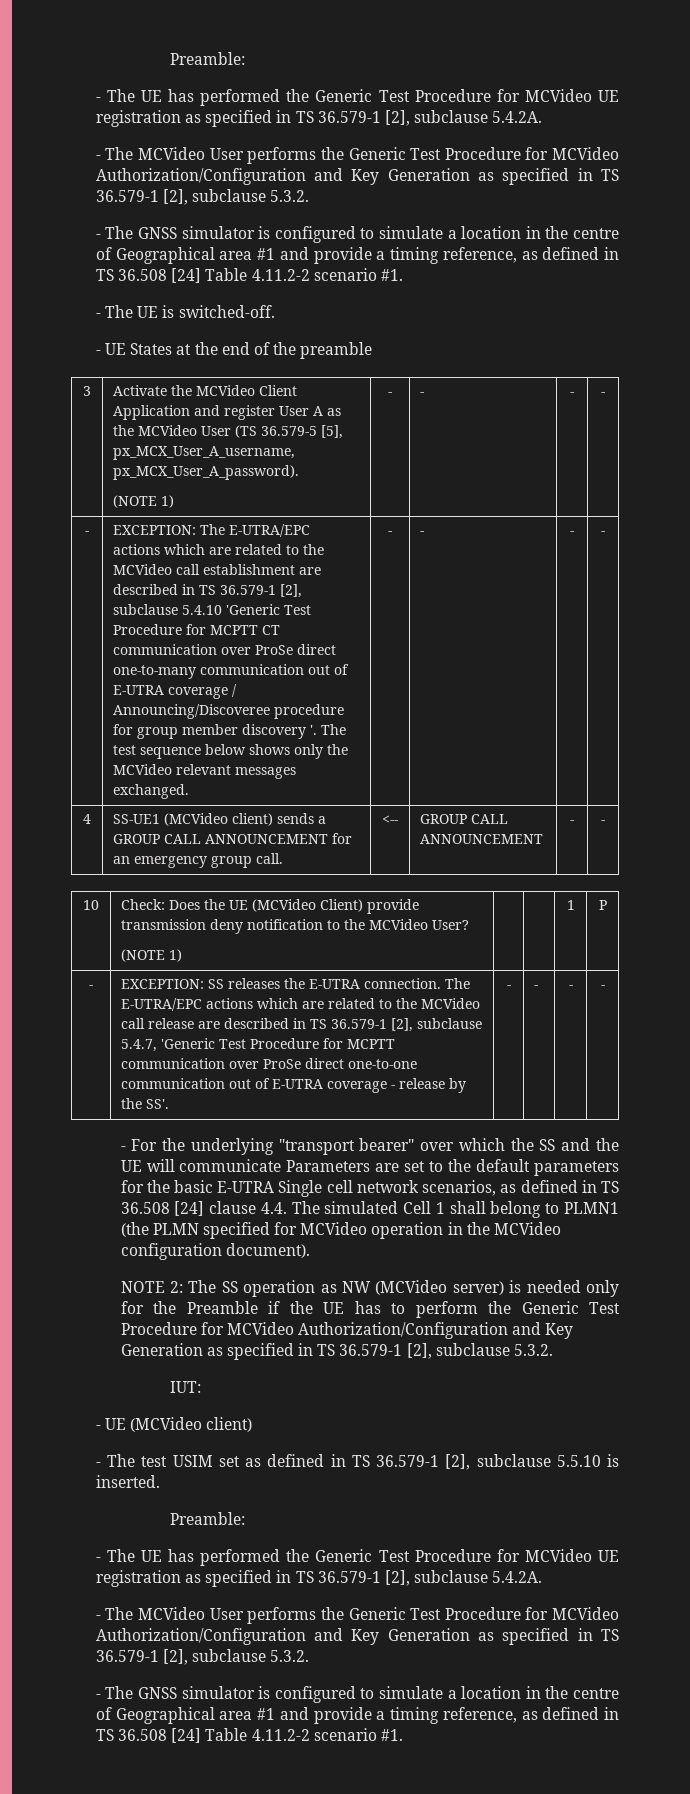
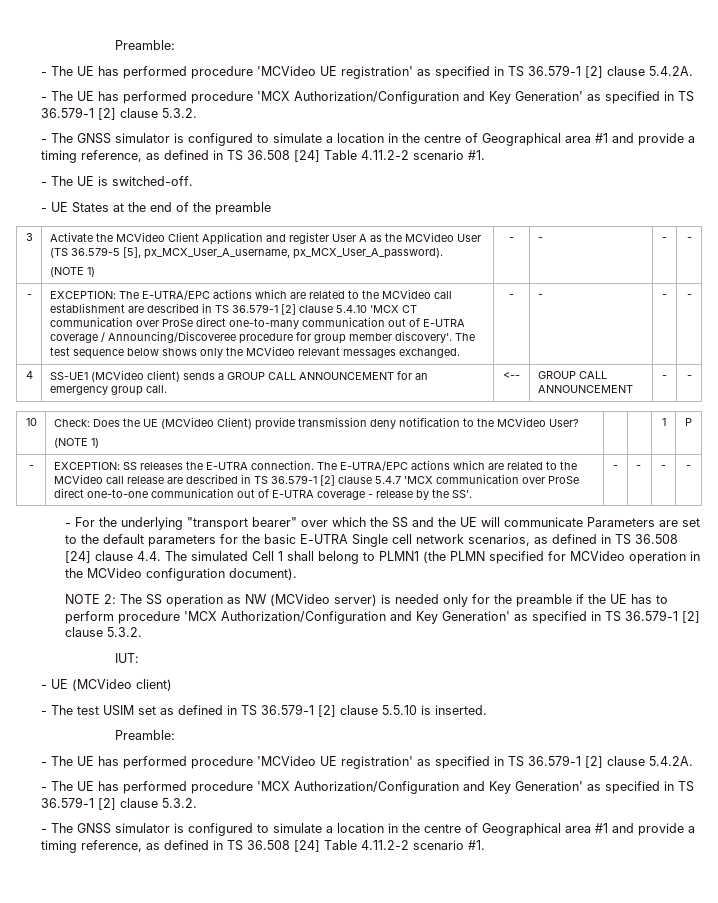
[170,52,246,65] [95,89,619,106] [95,110,543,127] [95,147,619,164] [95,168,619,185] [95,189,267,205] Preamble: // - The UE has performed the Generic Test Procedure for MCVideo UE registration as specified in TS 36.579-1 [2], subclause 5.4.2A. // - The MCVideo User performs the Generic Test Procedure for MCVideo Authorization/Configuration and Key Generation as specified in TS 36.579-1 [2], subclause -> [114,40,175,50] [40,65,693,79] [40,91,694,104] [40,107,158,120] Preamble: // - The UE has performed procedure 'MCVideo UE registration' as specified in TS 36.579-1 [2] clause 5.4.2A. // - The UE has performed procedure 'MCX Authorization/Configuration and Key Generation' as specified in TS 36.579-1 [2] clause
[280,584,303,598] [113,604,312,615] [113,624,259,635] [2], subclause 5.4.10 'Generic Test Procedure for MCPTT -> [280,304,399,315] [2] clause 5.4.10 'MCX
[242,724,318,739] discovery '. -> [394,331,452,343] discovery'.
[391,1018,483,1032] [121,1038,396,1052] [2], subclause 5.4.7, 'Generic Test Procedure for MCPTT -> [319,475,433,486] [2] clause 5.4.7 'MCX
[186,1301,258,1314] Preamble -> [516,594,573,607] preamble
[488,1301,620,1314] [120,1322,574,1339] [120,1343,510,1360] the Generic Test Procedure for MCVideo Authorization/Configuration and Key Generation as specified in TS 36.579-1 [2], subclause -> [118,610,701,624] [65,627,104,637] procedure 'MCX Authorization/Configuration and Key Generation' as specified in TS 36.579-1 [2] clause
[445,1454,551,1470] [2], subclause -> [317,705,378,717] [2] clause
[286,1549,619,1562] [95,1570,543,1587] [95,1607,619,1624] [95,1628,619,1645] [95,1649,267,1665] the Generic Test Procedure for MCVideo UE registration as specified in TS 36.579-1 [2], subclause 5.4.2A. // - The MCVideo User performs the Generic Test Procedure for MCVideo Authorization/Configuration and Key Generation as specified in TS 36.579-1 [2], subclause -> [190,755,693,769] [40,781,694,794] [40,797,158,810] procedure 'MCVideo UE registration' as specified in TS 36.579-1 [2] clause 5.4.2A. // - The UE has performed procedure 'MCX Authorization/Configuration and Key Generation' as specified in TS 36.579-1 [2] clause

